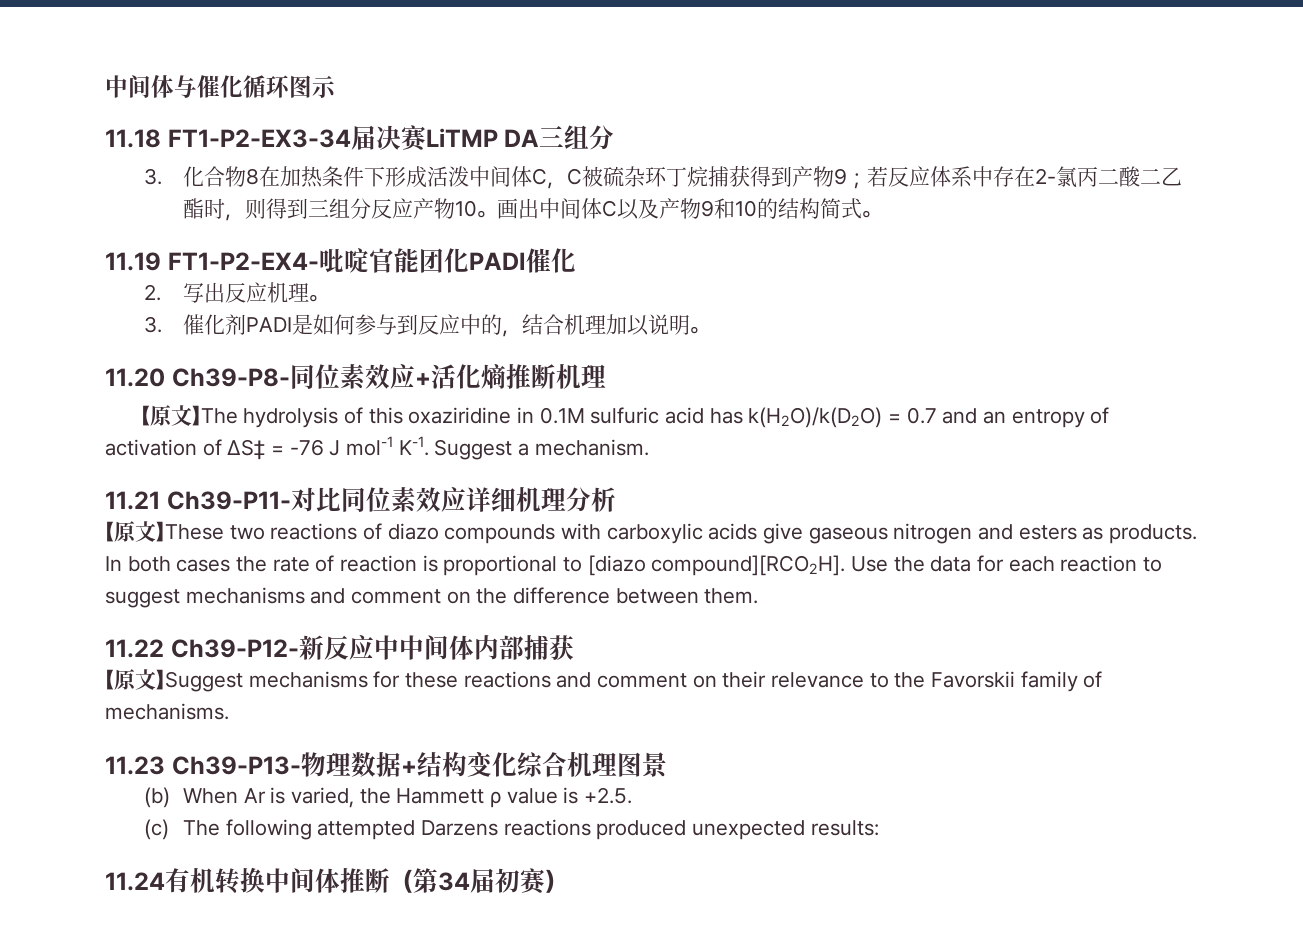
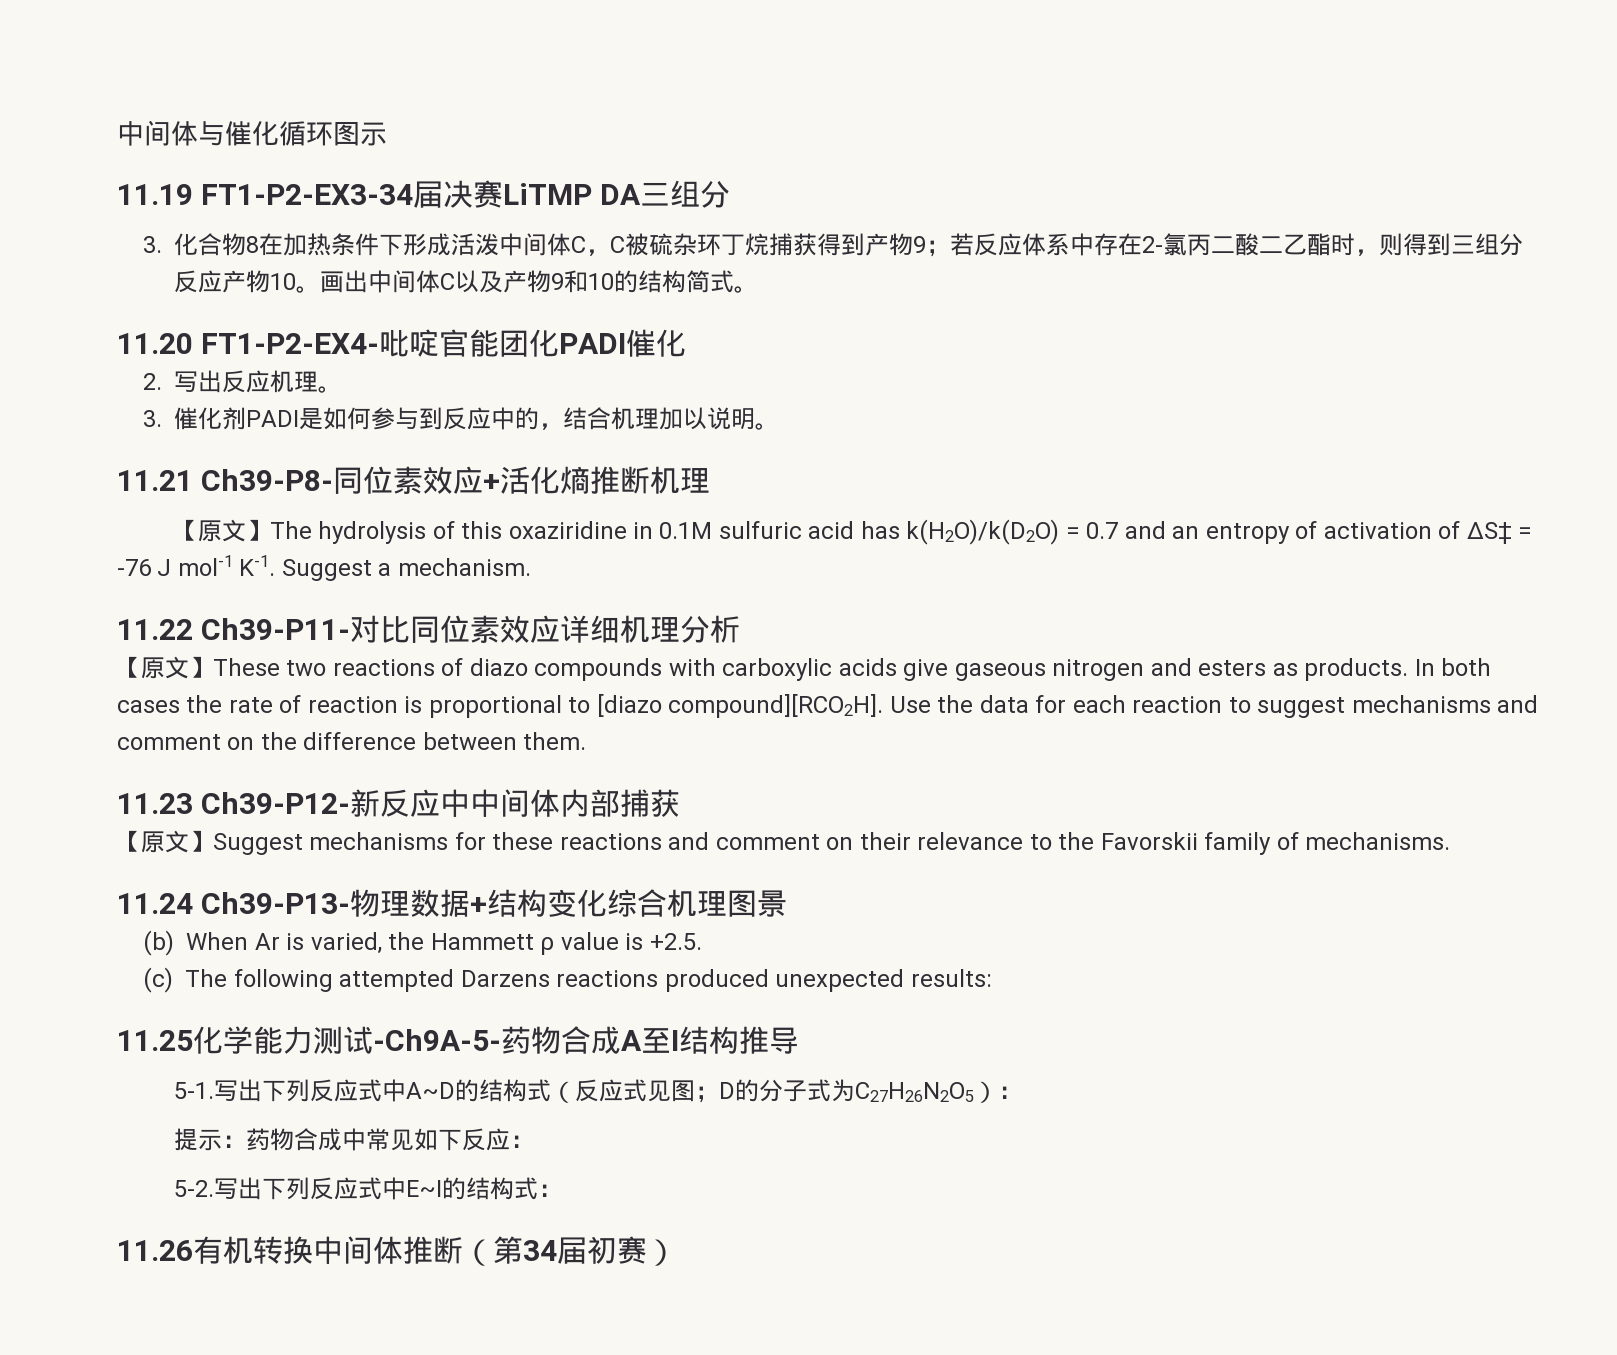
[105,129,161,148] 11.18 -> [117,184,193,205] 11.19
[105,252,161,271] 11.19 -> [117,333,193,354] 11.20
[105,368,165,387] 11.20 -> [117,470,193,491] 11.21
[105,491,160,510] 11.21 -> [117,619,193,640] 11.22
[105,639,164,658] 11.22 -> [117,793,193,814] 11.23
[105,756,165,775] 11.23 -> [117,893,193,914] 11.24
[105,872,165,891] 11.24 -> [117,1026,799,1054] [173,1079,1022,1103] [173,1128,534,1151] [173,1177,562,1200] [117,1240,193,1261] 11.25化学能力测试-Ch9A-5-药物合成A至I结构推导 // 5-1.写出下列反应式中A~D的结构式（反应式见图；D的分子式为C27H26N2O5）： // 提示：药物合成中常见如下反应： // 5-2.写出下列反应式中E~I的结构式： // 11.26

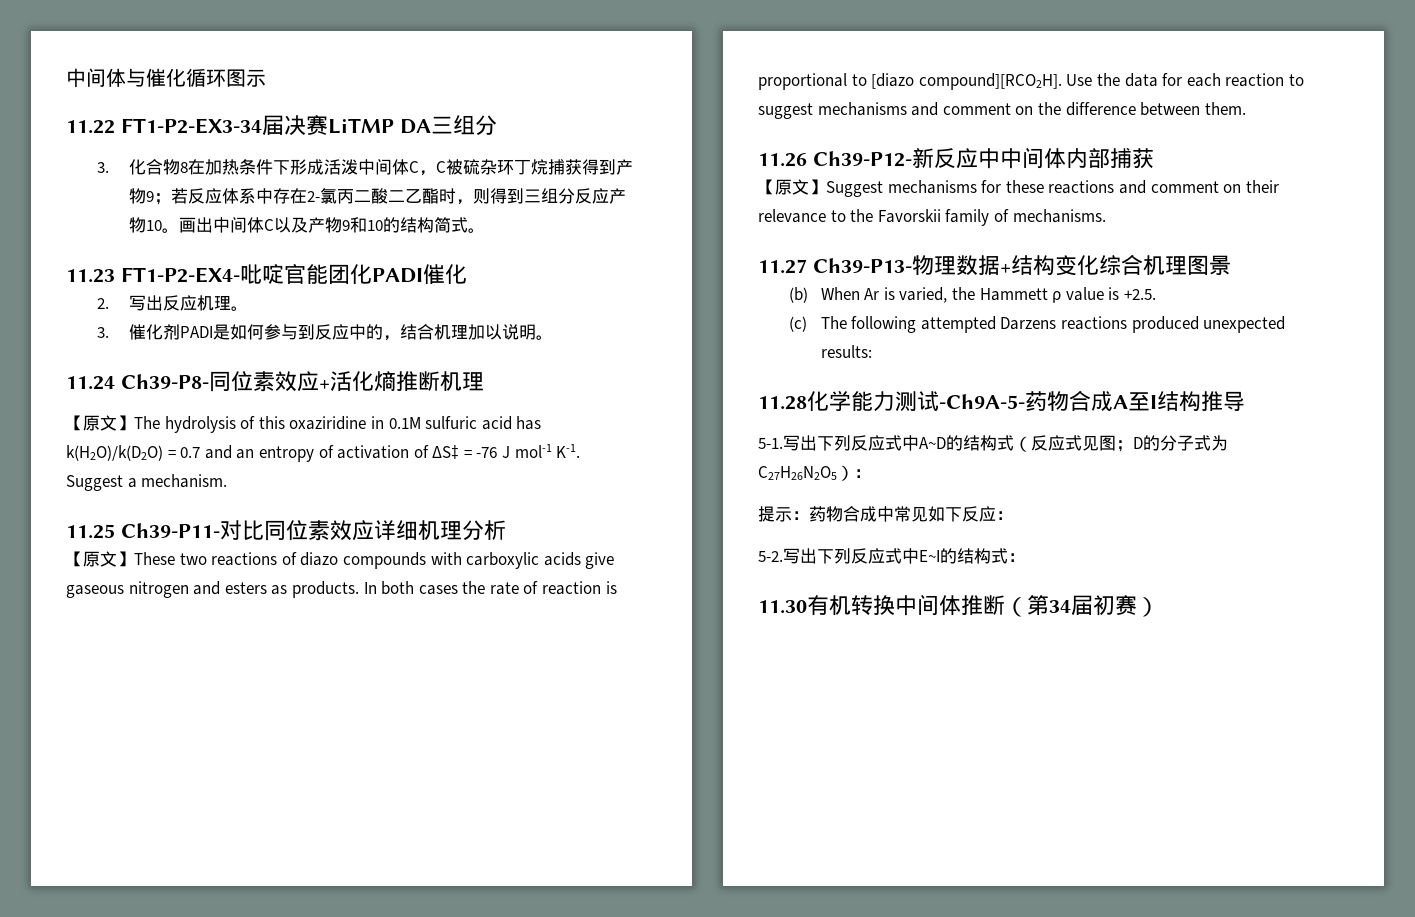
[117,184,193,205] 11.19 -> [66,120,115,134] 11.22
[117,333,193,354] 11.20 -> [66,269,115,283] 11.23
[117,470,193,491] 11.21 -> [66,376,115,390] 11.24
[117,619,193,640] 11.22 -> [66,524,115,539] 11.25
[117,793,193,814] 11.23 -> [758,153,807,167] 11.26
[117,893,193,914] 11.24 -> [758,259,807,274] 11.27
[117,1030,193,1051] 11.25 -> [758,396,807,410] 11.28
[117,1240,193,1261] 11.26 -> [758,600,807,614] 11.30

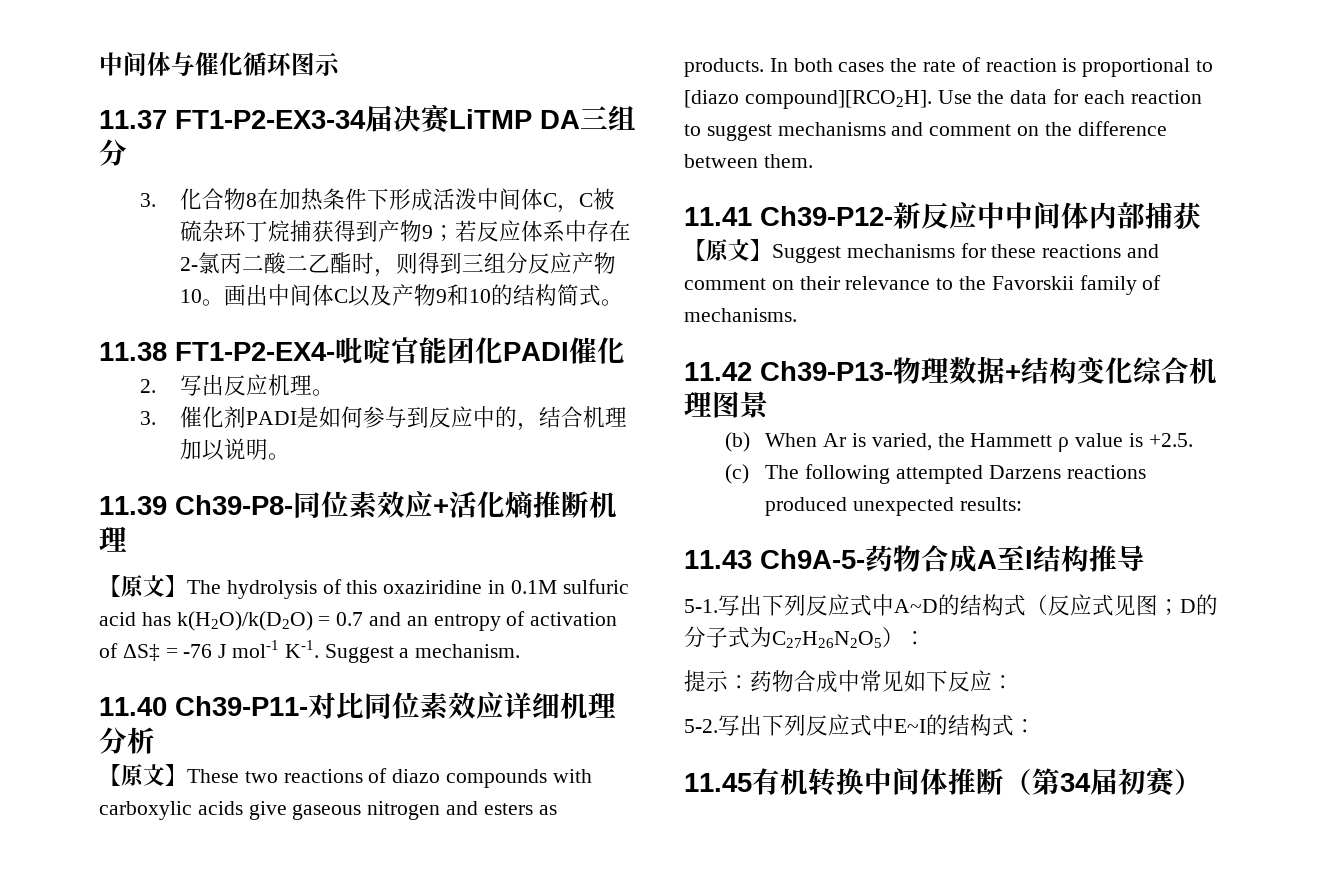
[66,120,115,134] 11.22 -> [99,110,167,129] 11.37
[66,269,115,283] 11.23 -> [99,342,167,361] 11.38
[66,376,115,390] 11.24 -> [99,496,167,515] 11.39
[66,524,115,539] 11.25 -> [99,697,167,716] 11.40
[758,153,807,167] 11.26 -> [684,207,752,226] 11.41
[758,259,807,274] 11.27 -> [684,362,752,381] 11.42
[758,391,1025,412] 11.28化学能力测试-Ch9A-5- -> [684,549,865,569] 11.43 Ch9A-5-
[758,600,807,614] 11.30 -> [684,773,752,792] 11.45

